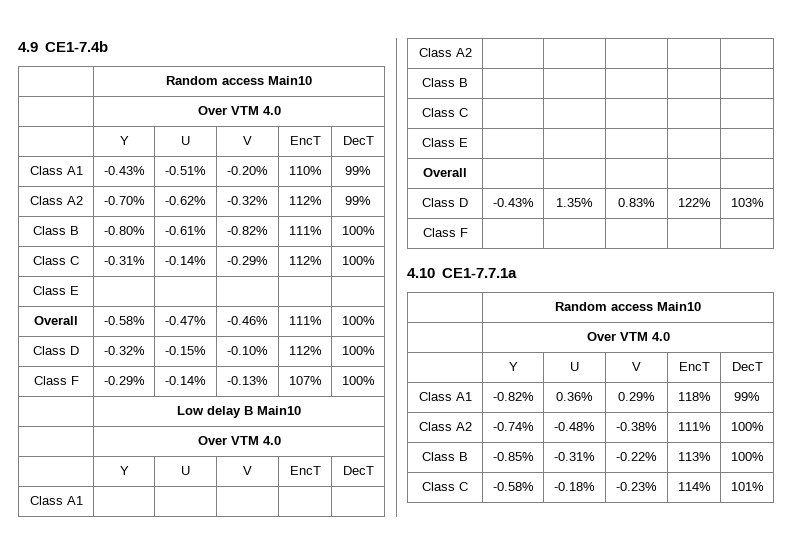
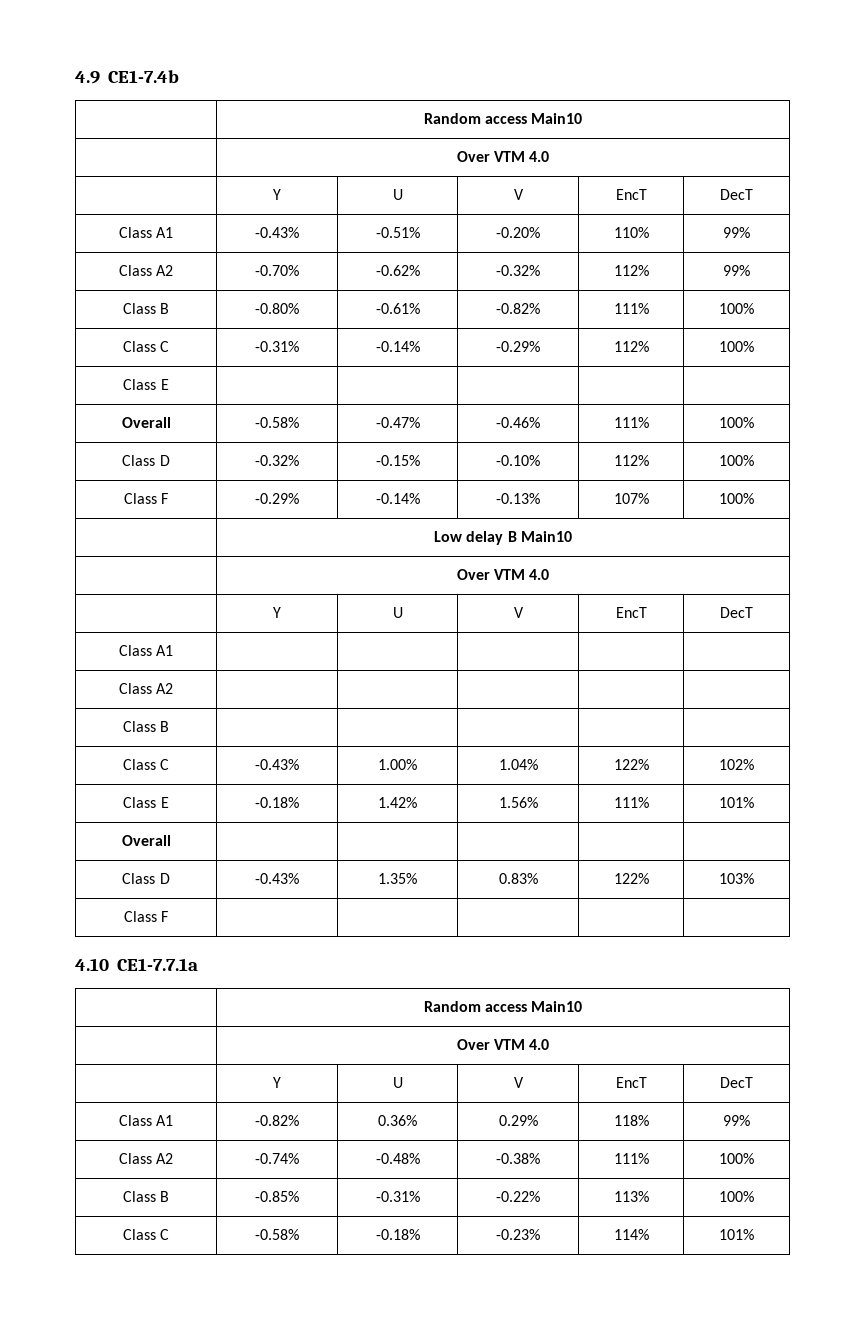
[422,138,468,147] | | | | // Class E | | | | | -> [255,759,299,770] [378,759,417,770] [498,759,538,770] [613,759,649,770] [719,759,754,770] [123,797,169,808] [255,797,299,808] [378,797,417,808] [498,797,538,808] [613,797,649,808] [719,797,754,808] -0.43% | 1.00% | 1.04% | 122% | 102% // Class E | -0.18% | 1.42% | 1.56% | 111% | 101%

